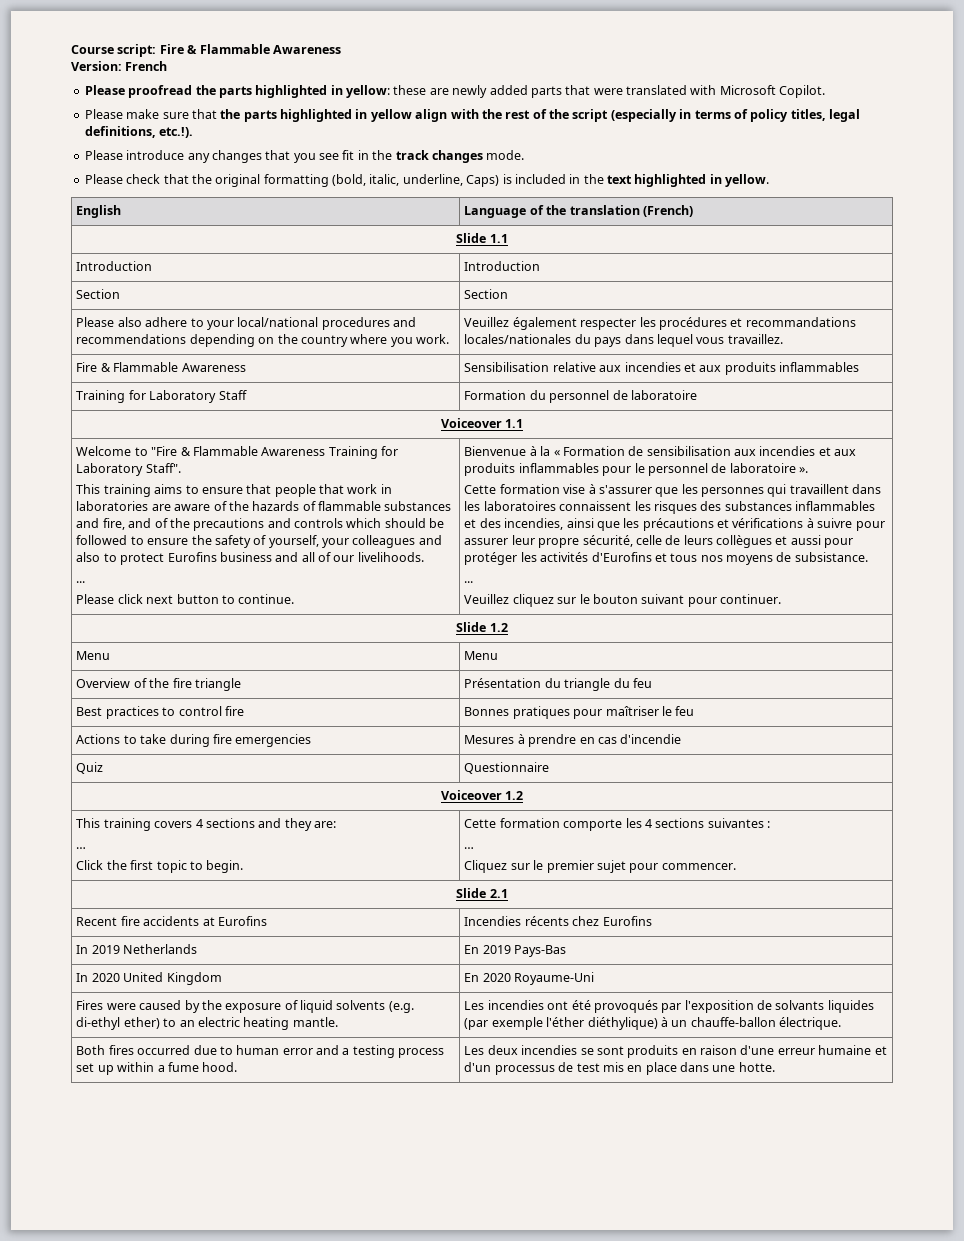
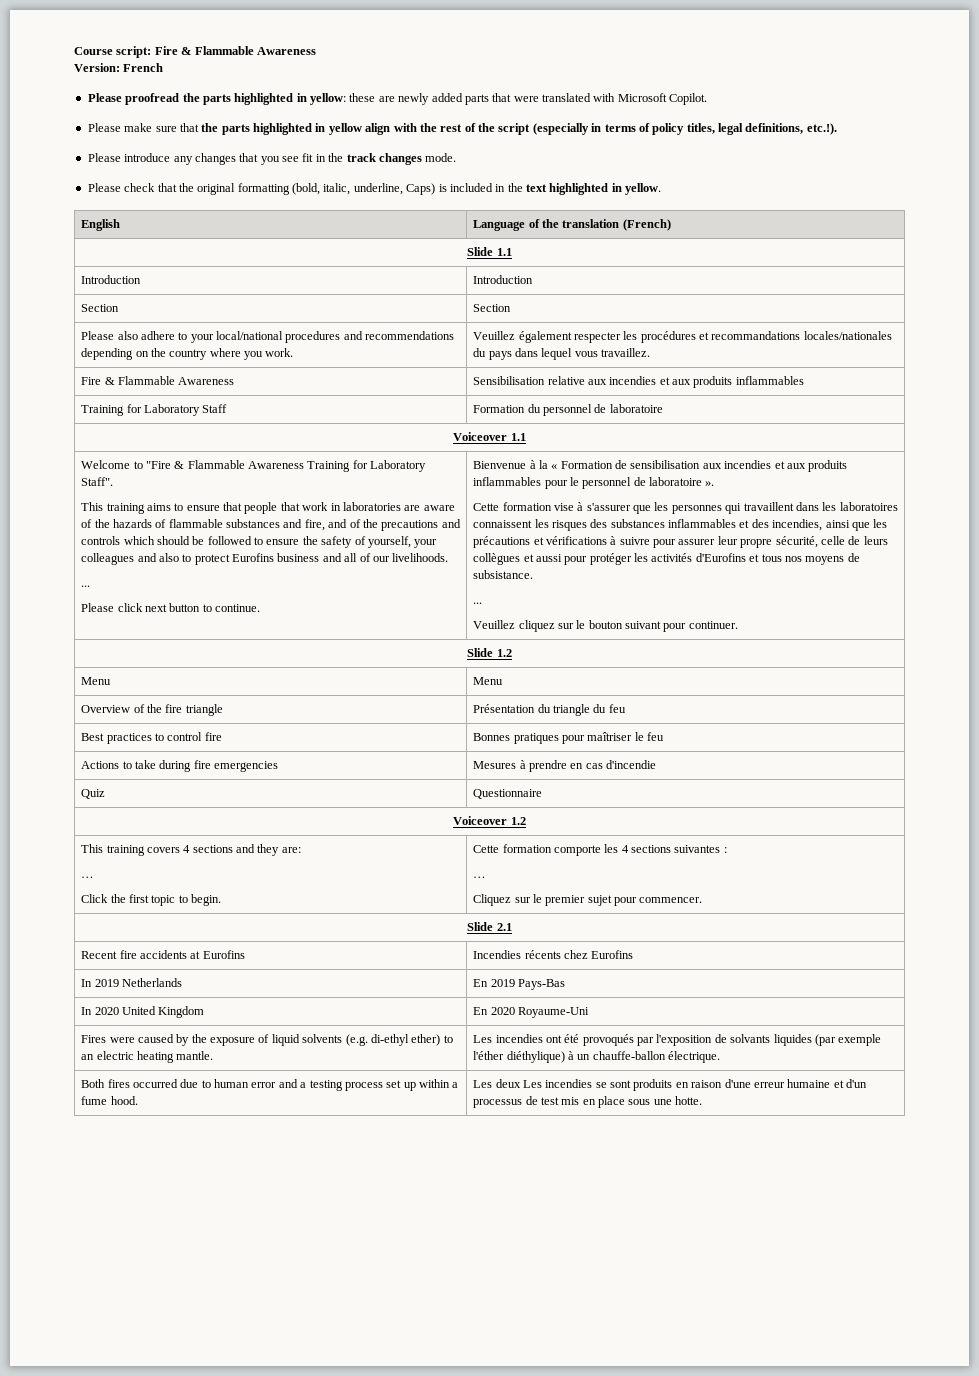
(518, 1050) none -> [522,1080,542,1088] Les
[680,1062,710,1072] dans -> [628,1099,651,1105] sous

